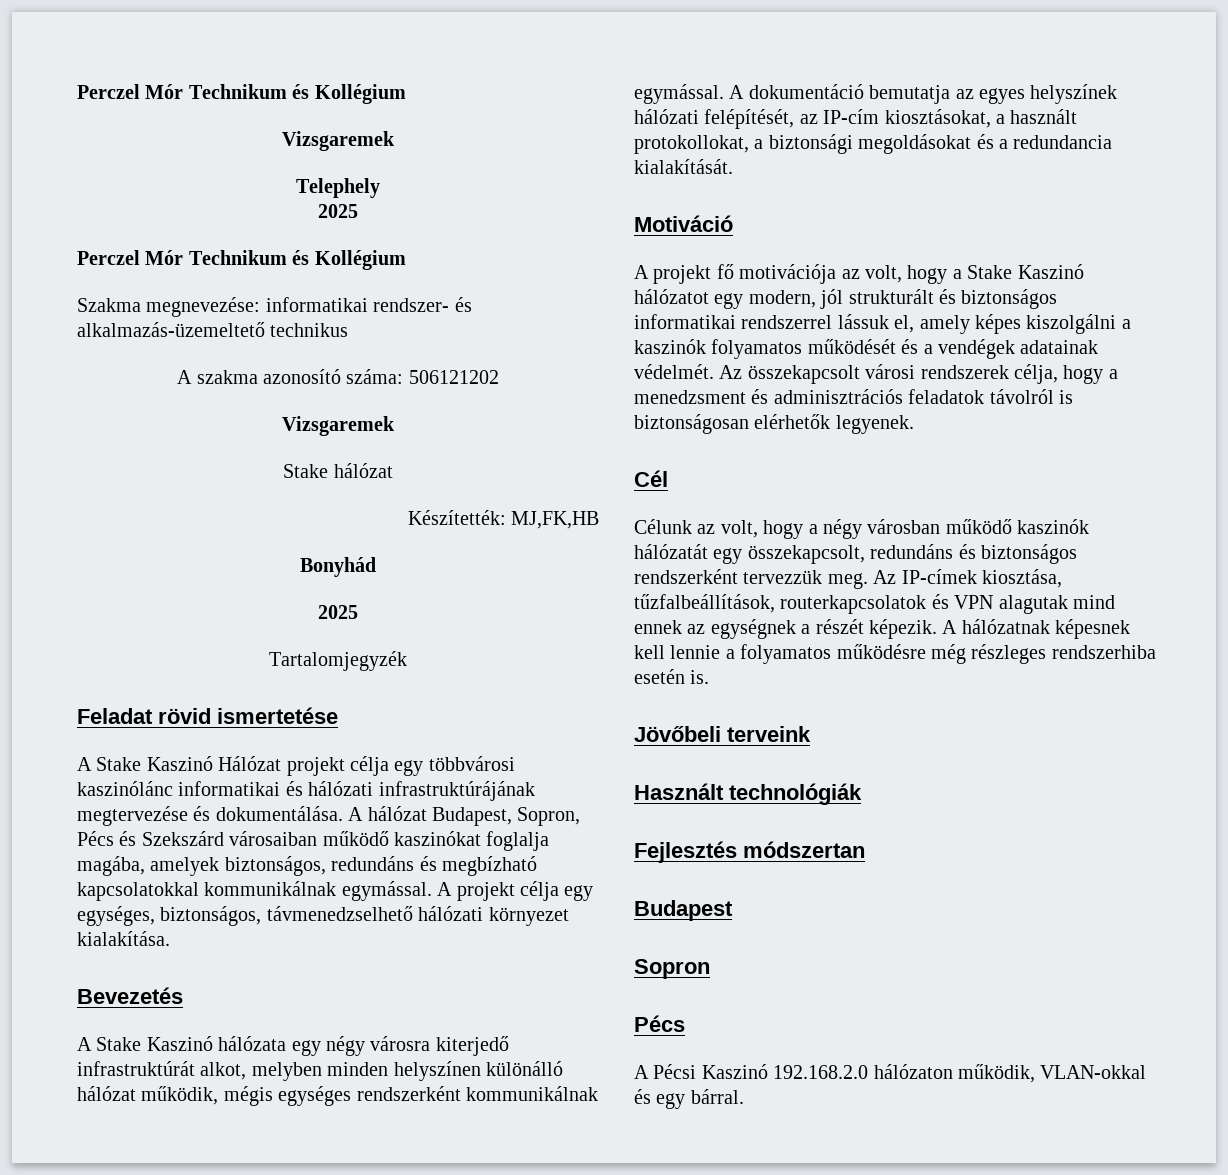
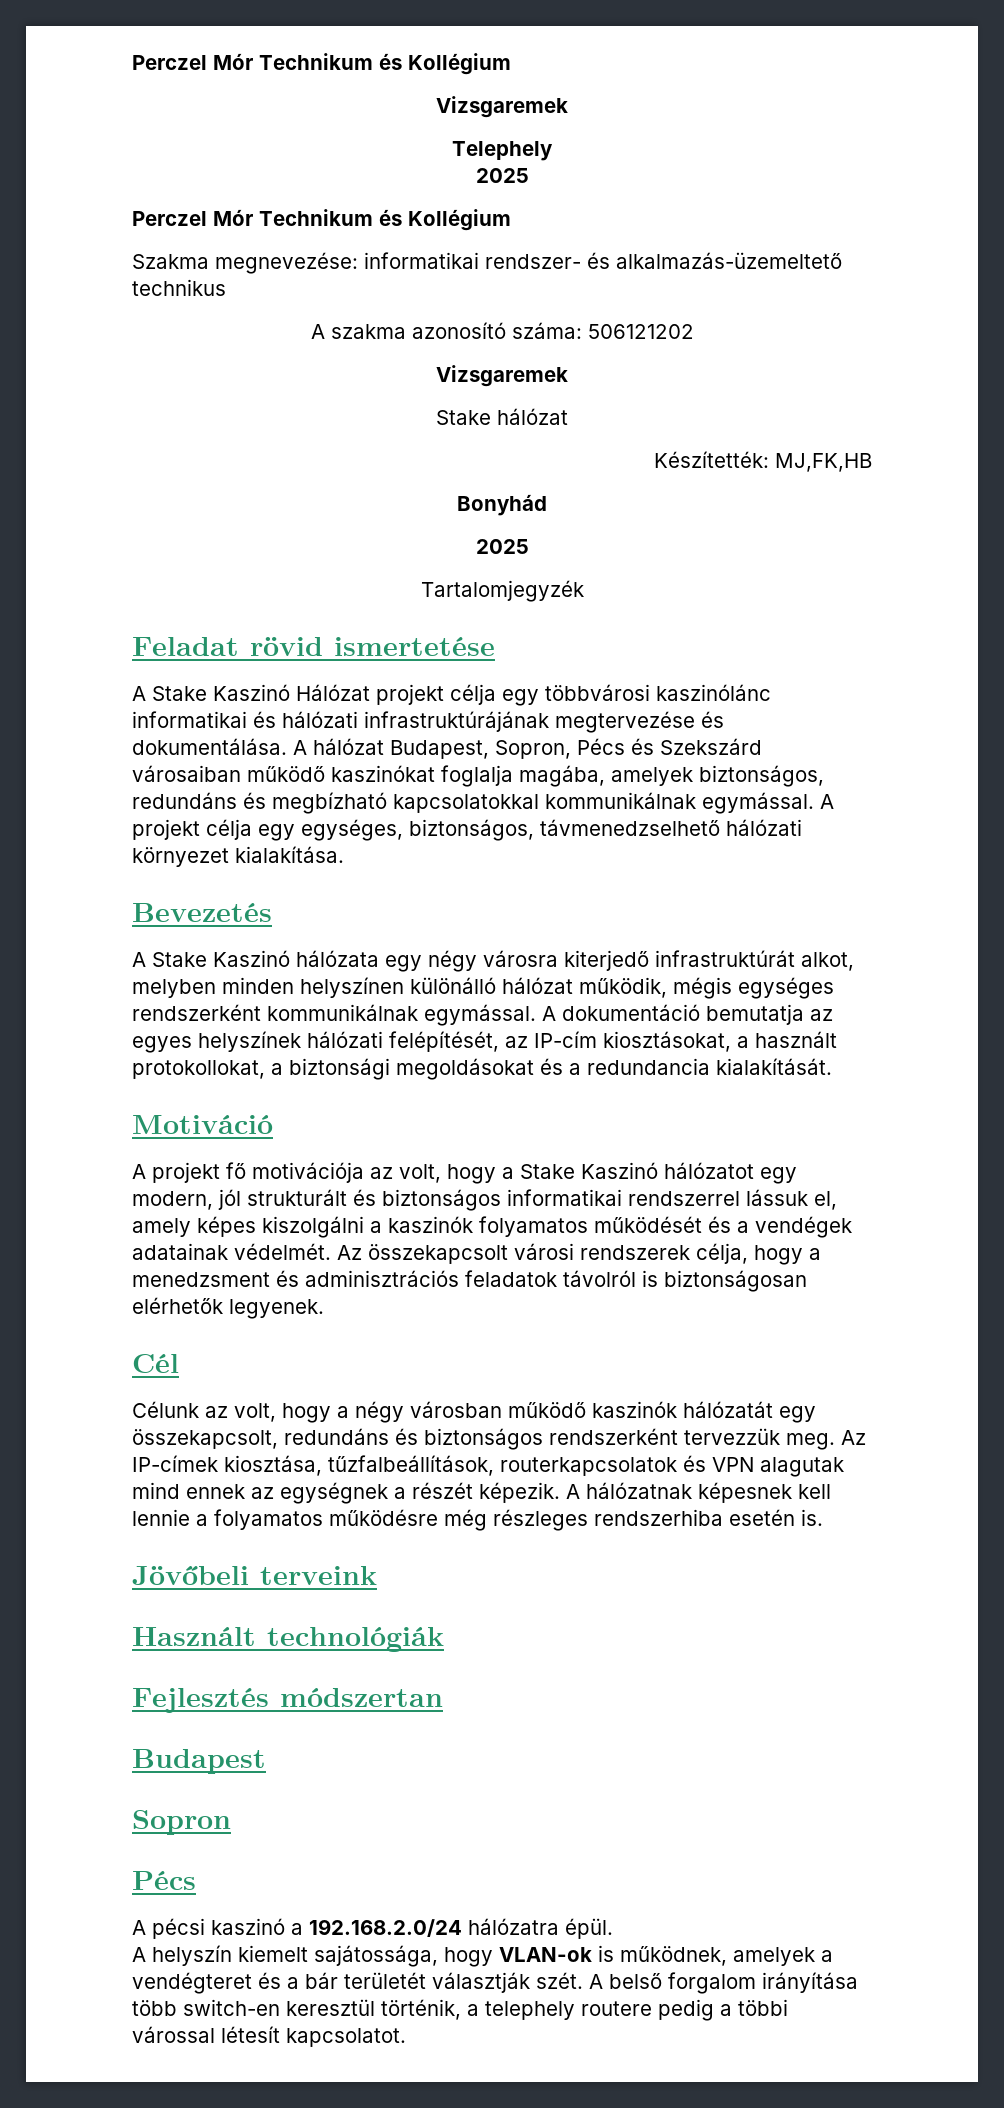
[653,1064,1147,1083] [634,1089,744,1109] Pécsi Kaszinó 192.168.2.0 hálózaton működik, VLAN-okkal és egy bárral. -> [152,1918,613,1939] [132,1945,833,1967] [132,1972,858,1994] [132,1999,788,2021] [132,2026,406,2047] pécsi kaszinó a 192.168.2.0/24 hálózatra épül. // A helyszín kiemelt sajátossága, hogy VLAN-ok is működnek, amelyek a vendégteret és a bár területét választják szét. A belső forgalom irányítása több switch-en keresztül történik, a telephely routere pedig a többi várossal létesít kapcsolatot.

